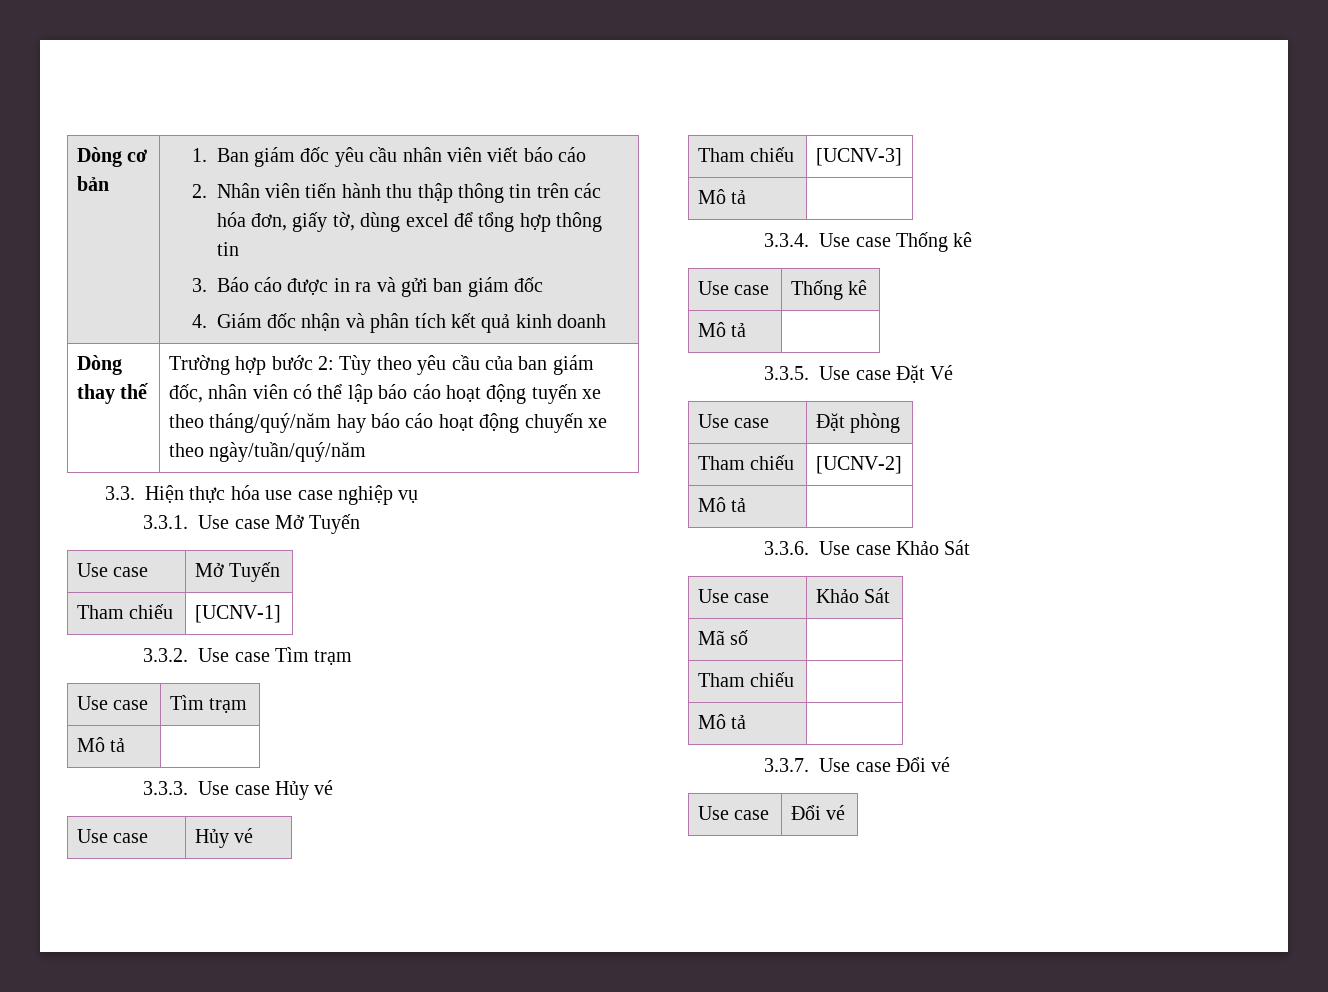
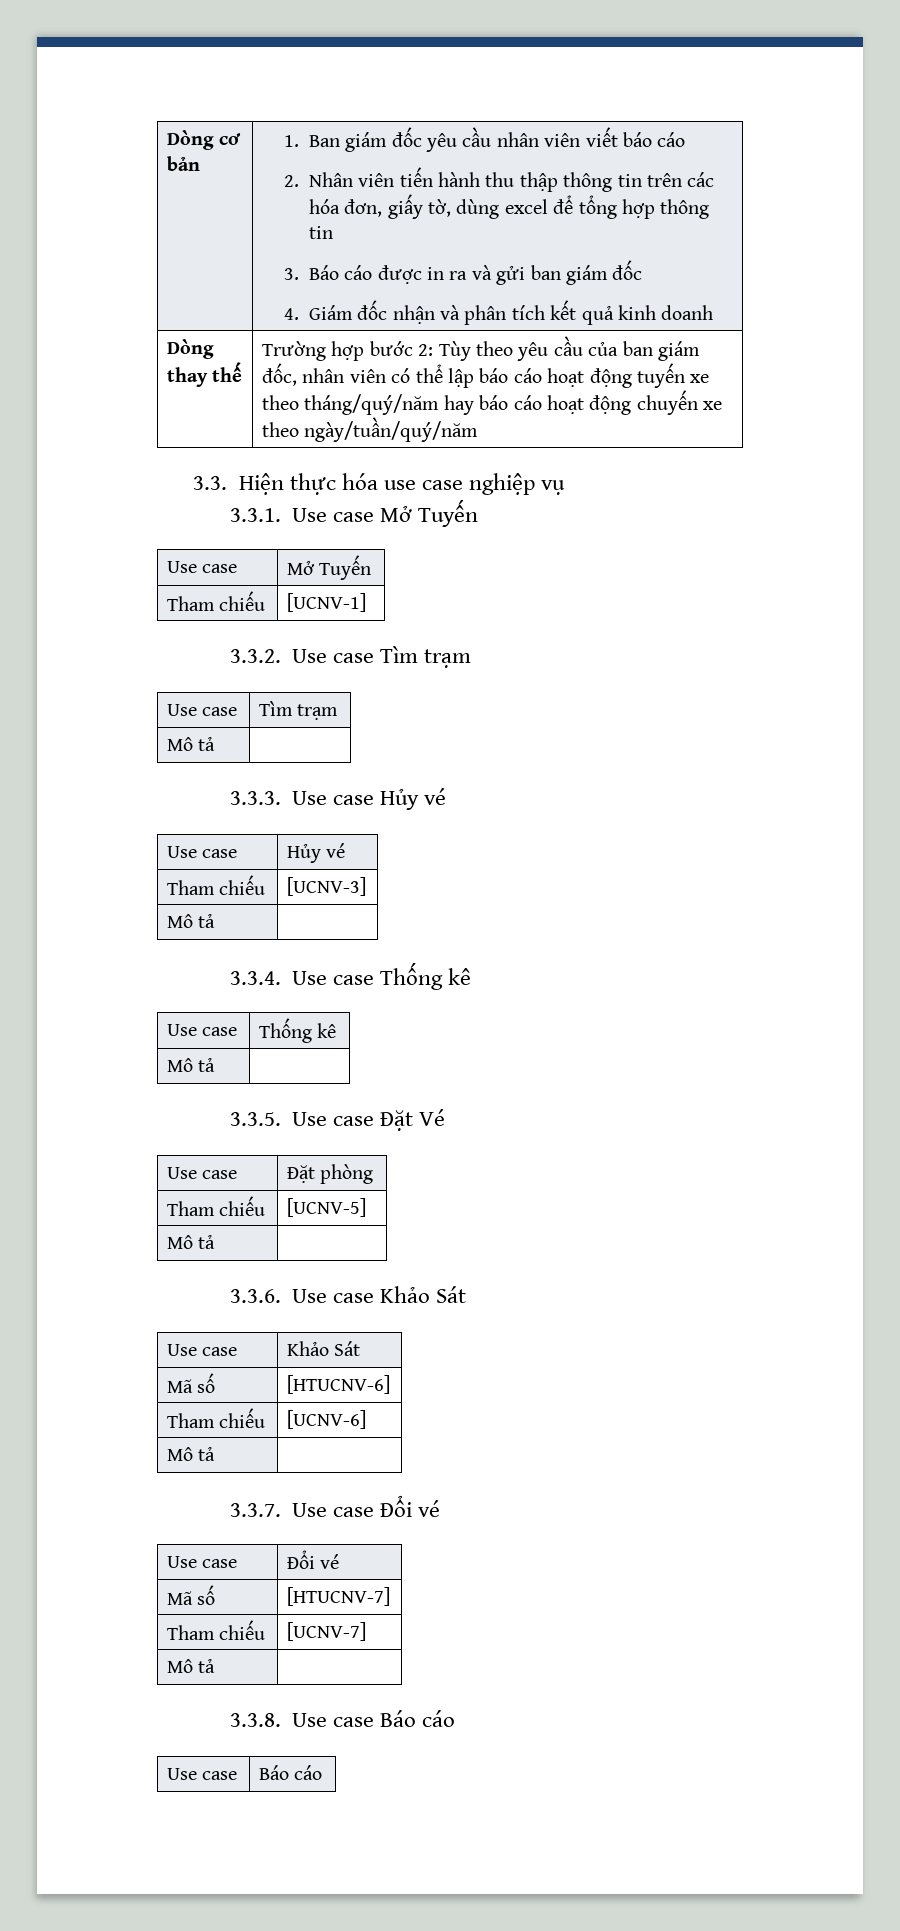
[815,456,902,474] [UCNV-2] -> [286,1198,366,1217] [UCNV-5]
[697,672,795,687] // Tham chiếu | -> [286,1375,390,1394] [166,1408,266,1428] [286,1410,366,1429] [HTUCNV-6] // Tham chiếu | [UCNV-6]
(846, 812) none -> [166,1585,216,1605] [286,1587,390,1606] [166,1620,266,1640] [286,1622,366,1641] [166,1659,216,1673] [229,1710,455,1727] [166,1768,238,1780] [258,1765,323,1780] // Mã số | [HTUCNV-7] // Tham chiếu | [UCNV-7] // Mô tả | // 3.3.8. Use case Báo cáo // Use case | Báo cáo

